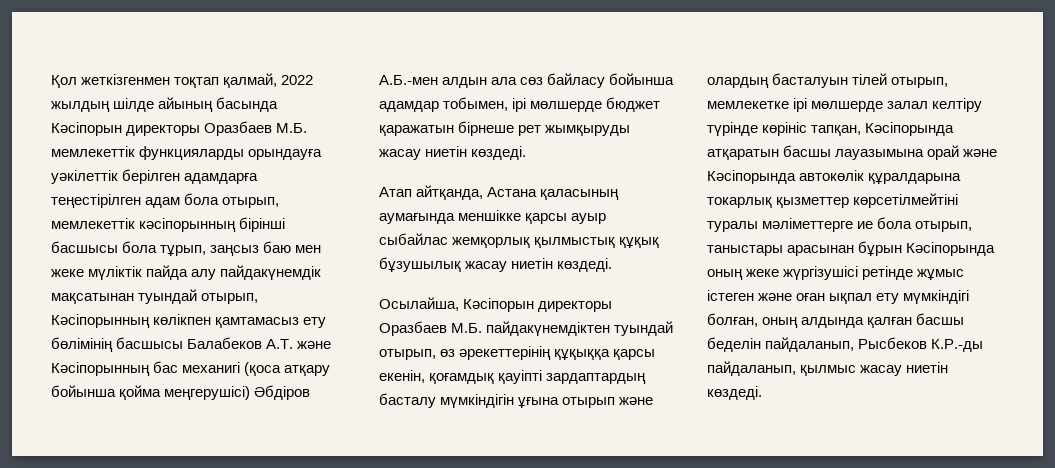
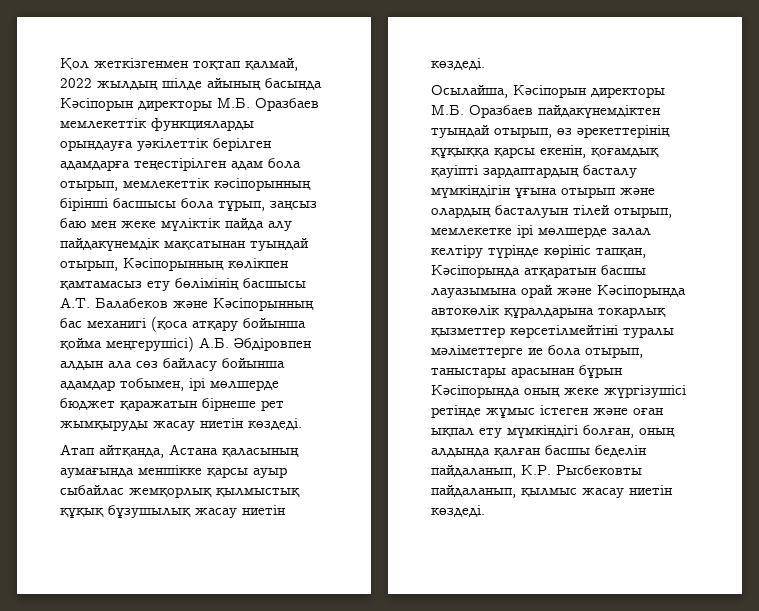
[204,121,308,136] Оразбаев М.Б. -> [217,97,319,111] М.Б. Оразбаев
[187,337,294,349] Балабеков А.Т. -> [60,297,168,309] А.Т. Балабеков
[254,385,311,400] [379,75,438,85] Әбдіров А.Б.-мен -> [199,337,312,351] А.Б. Әбдіровпен
[379,321,483,336] Оразбаев М.Б. -> [431,104,533,118] М.Б. Оразбаев
[858,337,984,352] Рысбеков К.Р.-ды -> [521,465,642,475] К.Р. Рысбековты

